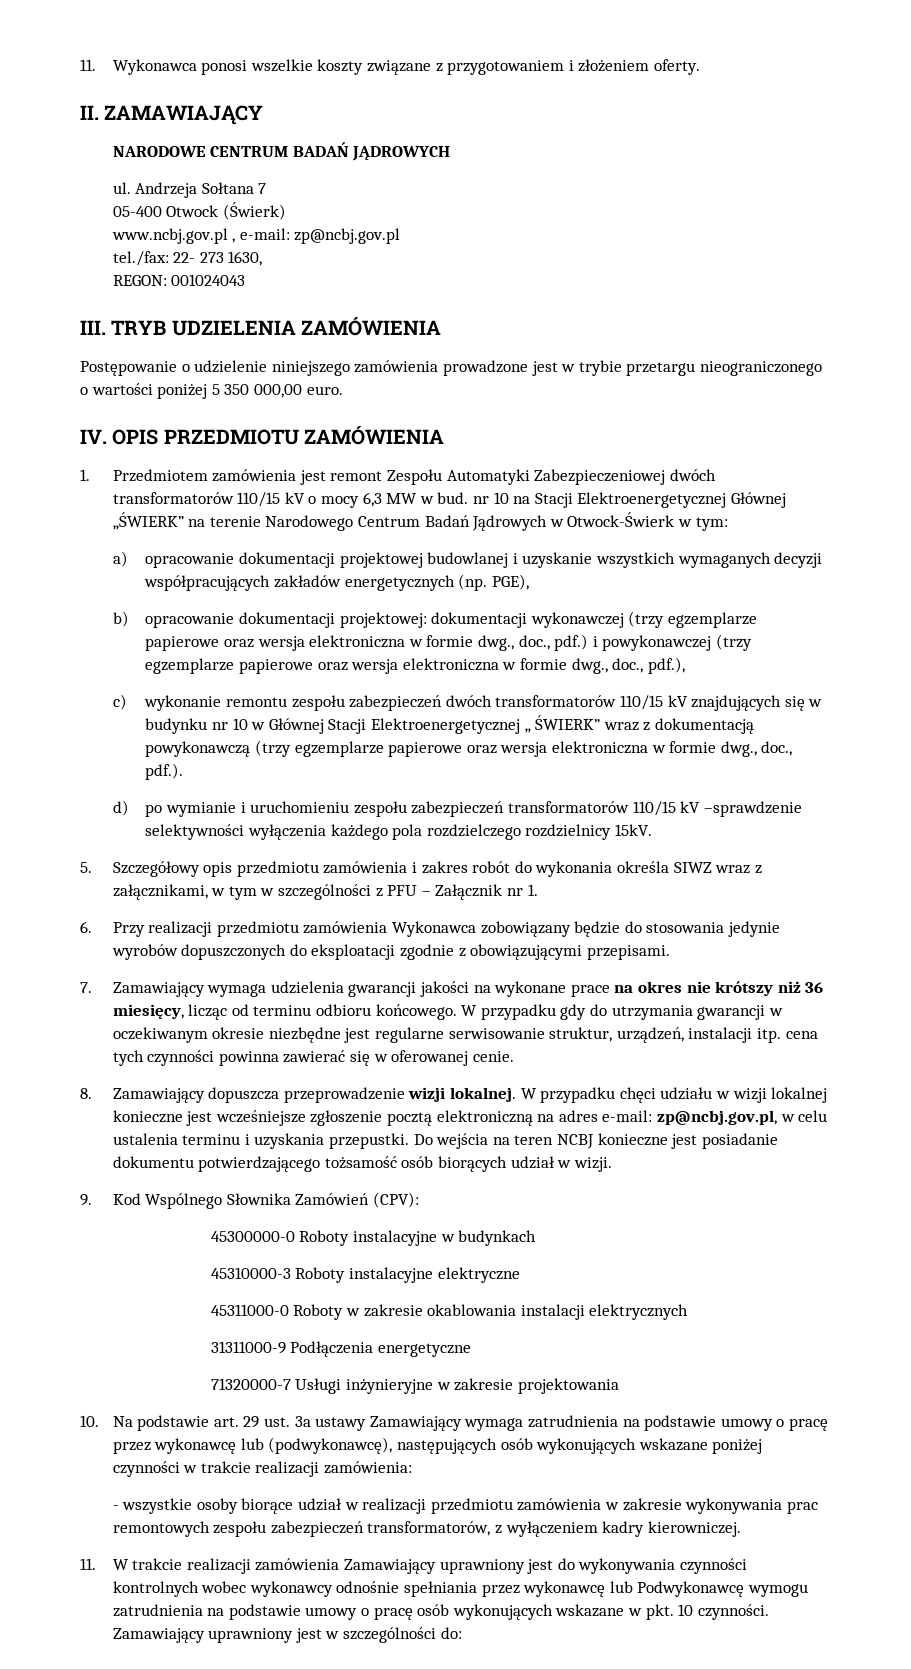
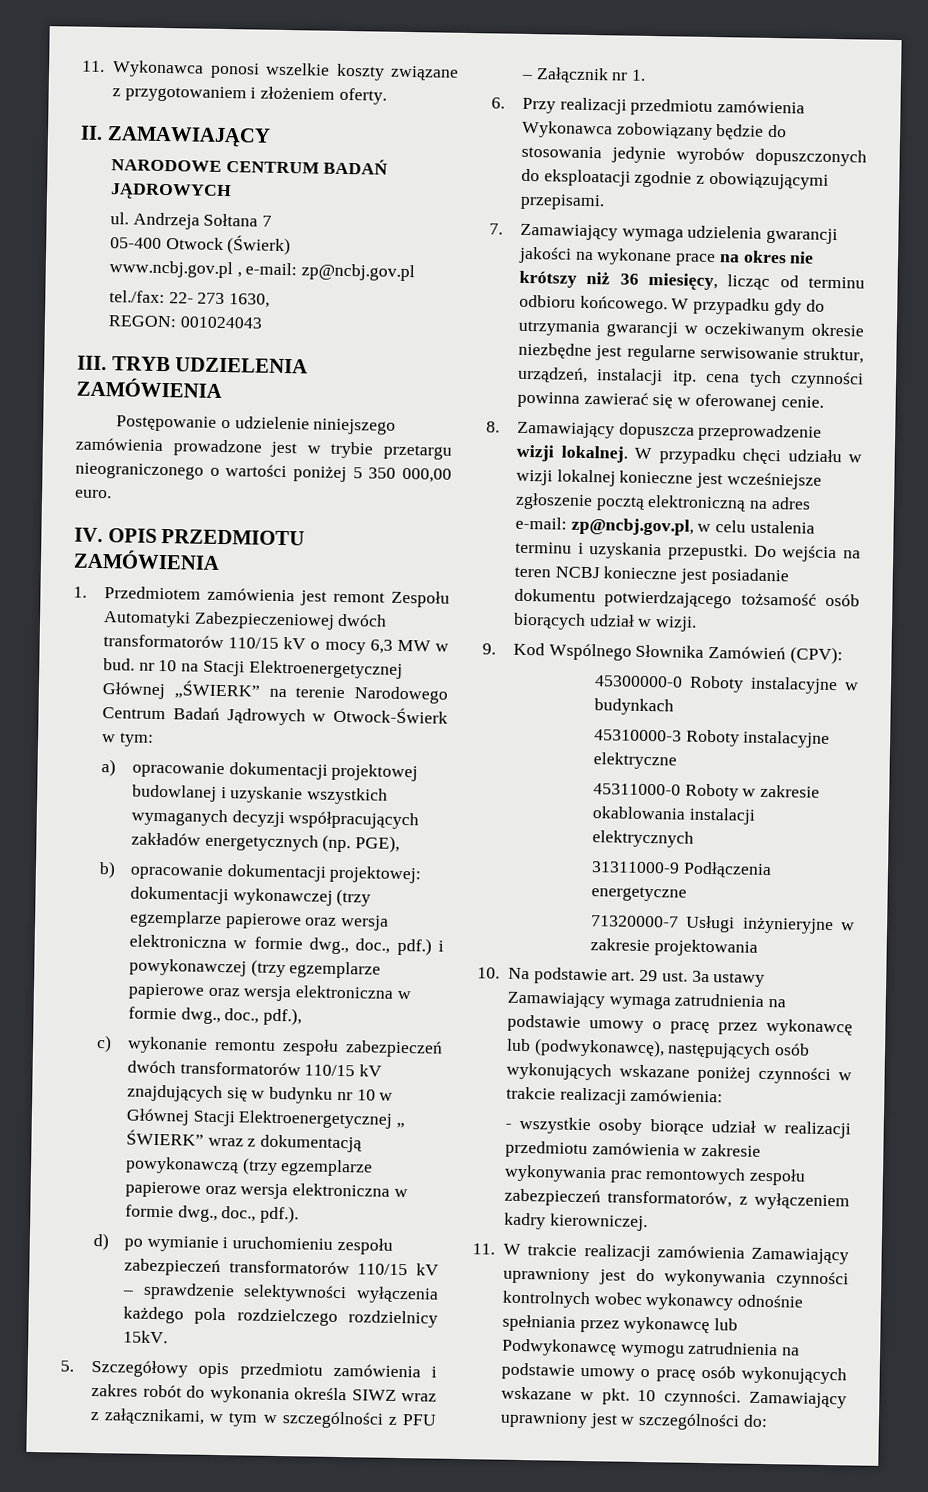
[703,801,802,817] –sprawdzenie -> [122,1282,235,1301] – sprawdzenie

